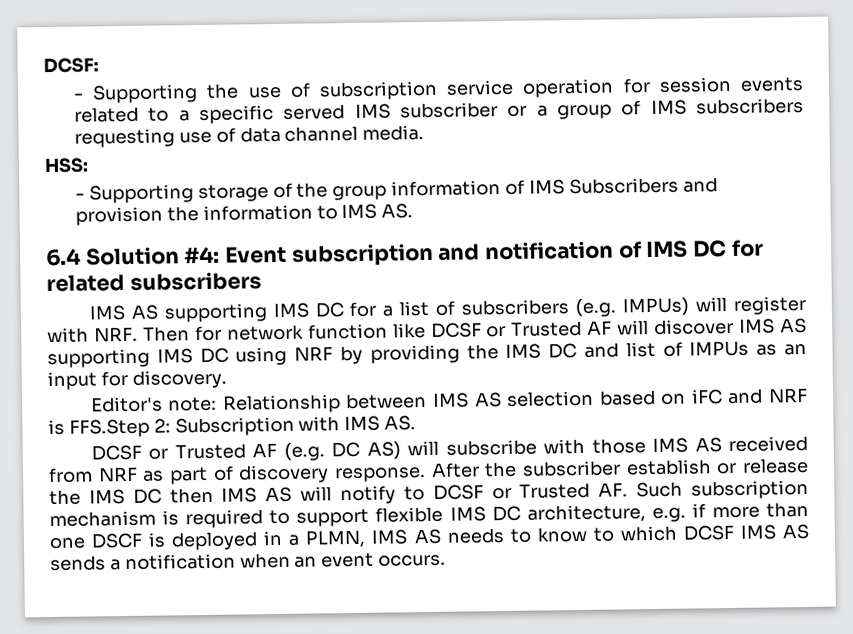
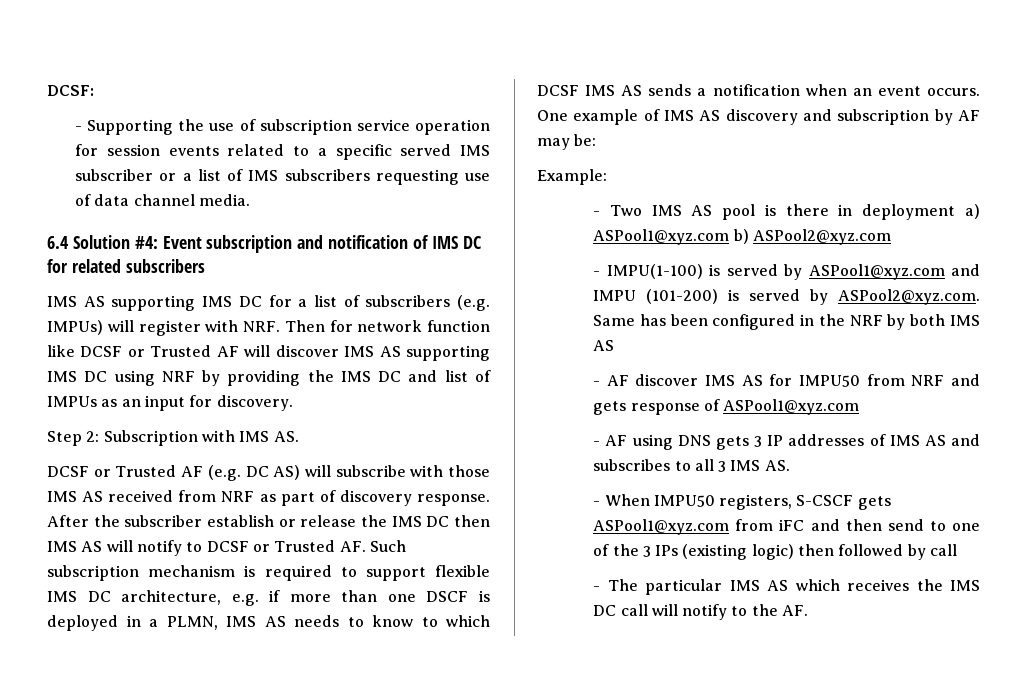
[556,104,612,120] group -> [197,169,221,181] list
[44,157,89,174] [74,177,718,204] [74,203,414,226] // HSS: // - Supporting storage of the group information of IMS Subscribers and provision the information to IMS AS. -> (251, 200) none
[90,387,808,414] [48,418,150,438] Editor's note: Relationship between IMS AS selection based on iFC and NRF is FFS.Step -> [47,431,82,446] Step
(447, 560) none -> [537,109,980,125] [537,134,597,150] [537,169,607,185] [593,204,980,220] [593,229,891,245] [593,264,980,280] [593,289,980,305] [593,314,981,330] [593,340,615,351] [593,374,980,387] [593,399,860,415] [593,434,980,450] [593,459,790,472] [593,494,891,510] [593,519,980,535] [593,544,958,560] [593,579,980,595] [593,604,809,620] One example of IMS AS discovery and subscription by AF may be: // Example: // - Two IMS AS pool is there in deployment a) ASPool1@xyz.com b) ASPool2@xyz.com // - IMPU(1-100) is served by ASPool1@xyz.com and IMPU (101-200) is served by ASPool2@xyz.com. Same has been configured in the NRF by both IMS AS // - AF discover IMS AS for IMPU50 from NRF and gets response of ASPool1@xyz.com // - AF using DNS gets 3 IP addresses of IMS AS and subscribes to all 3 IMS AS. // - When IMPU50 registers, S-CSCF gets ASPool1@xyz.com from iFC and then send to one of the 3 IPs (existing logic) then followed by call // - The particular IMS AS which receives the IMS DC call will notify to the AF.

